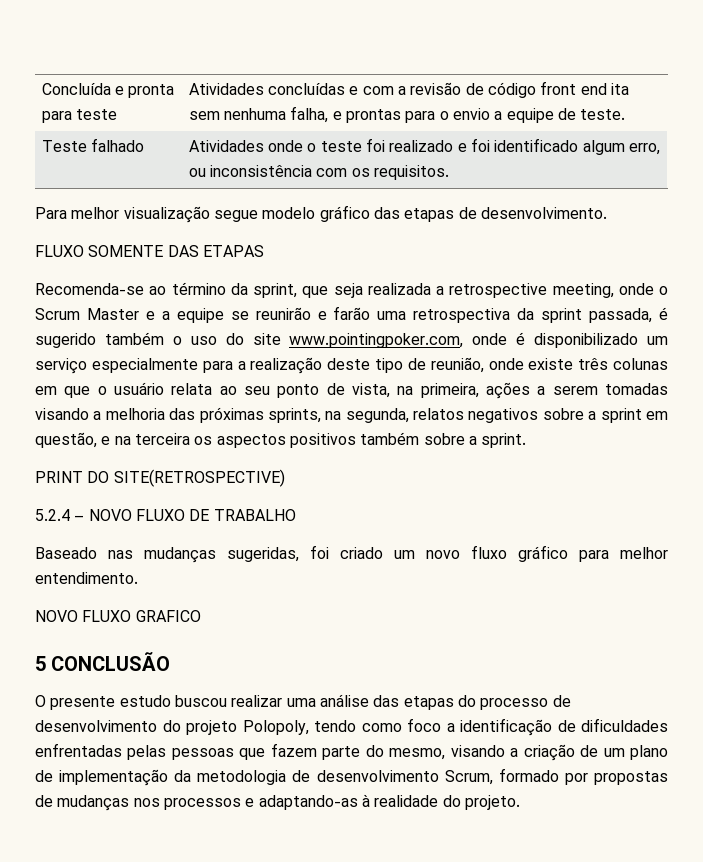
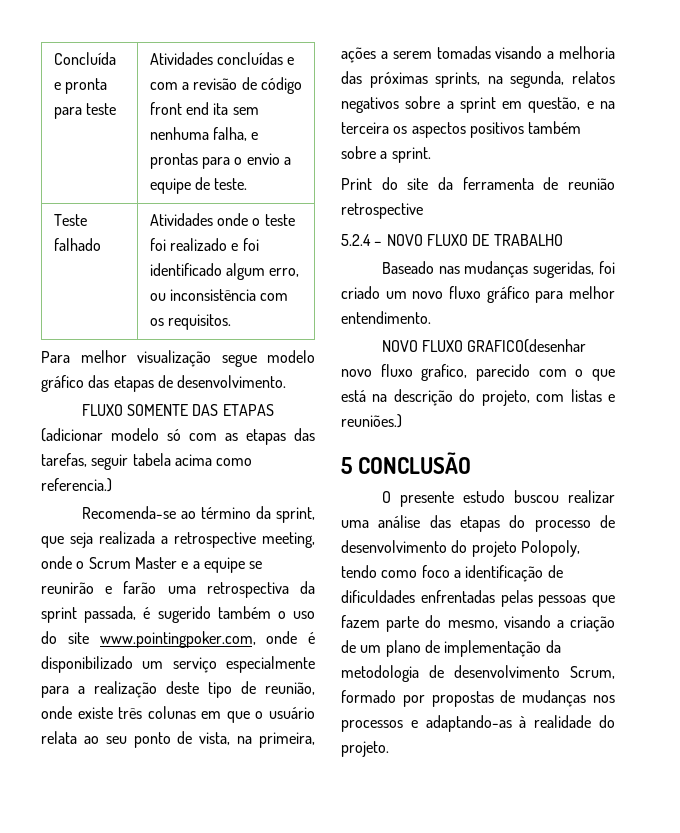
(264, 251) none -> [41,428,315,445] [41,453,253,470] [41,478,112,492] (adicionar modelo só com as etapas das tarefas, seguir tabela acima como referencia.)
[35,469,285,487] PRINT DO SITE(RETROSPECTIVE) -> [341,177,615,190] [341,203,423,219] Print do site da ferramenta de reunião retrospective
[135,610,201,622] GRAFICO -> [467,339,587,353] [341,364,615,381] [341,389,615,406] [341,414,402,428] GRAFICO(desenhar novo fluxo grafico, parecido com o que está na descrição do projeto, com listas e reuniões.)

